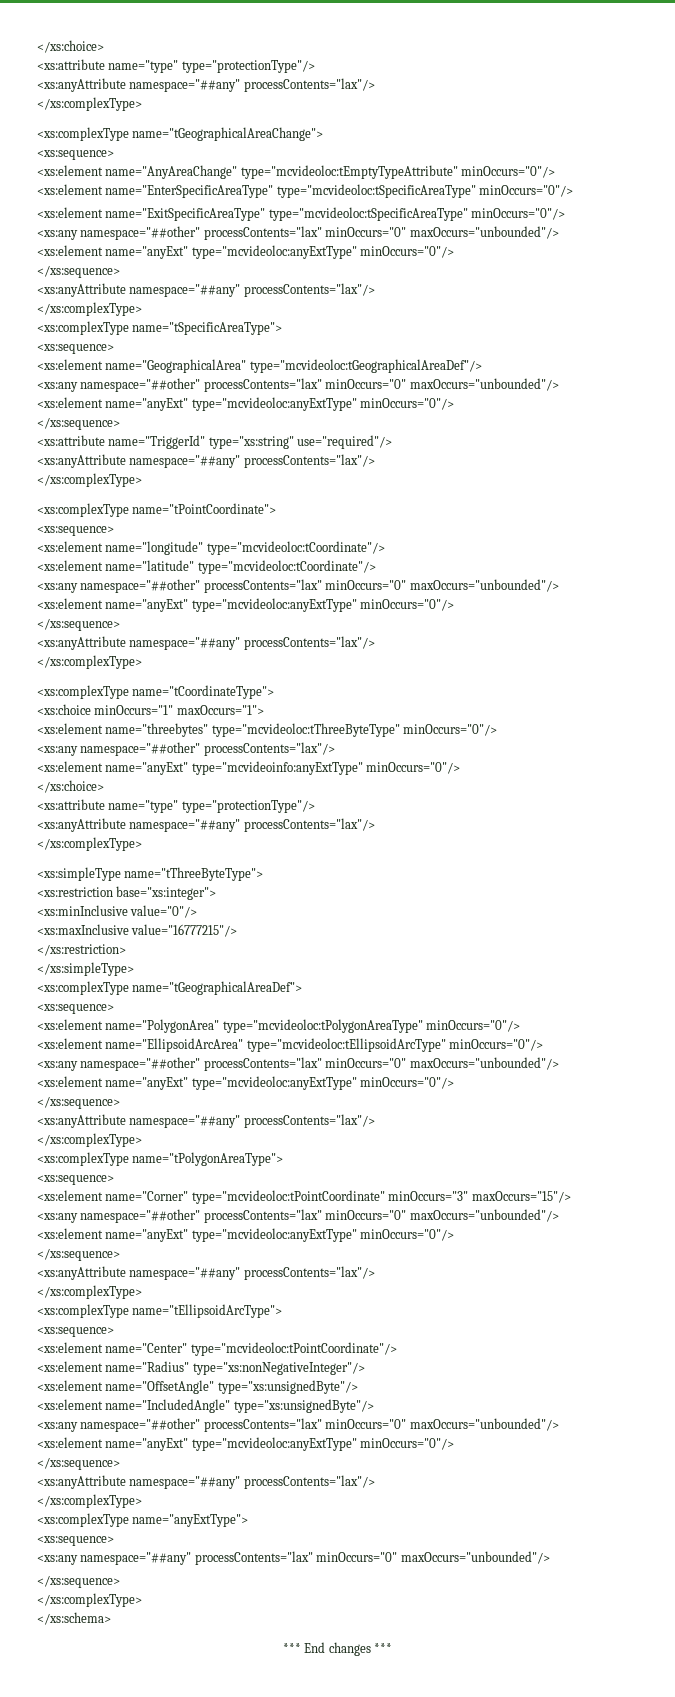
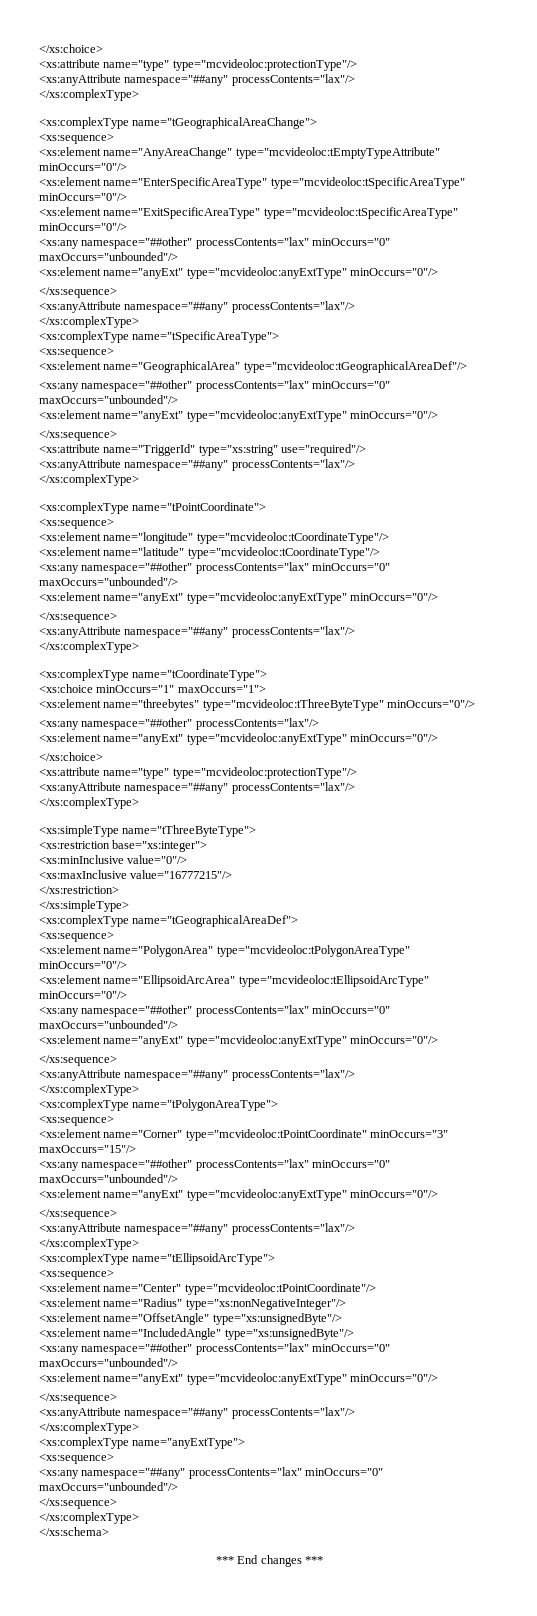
[37,40,104,53] [37,59,315,73] </xs:choice> // <xs:attribute name="type" type="protectionType"/> -> [39,44,103,53] [39,59,357,71] </xs:choice> // <xs:attribute name="type" type="mcvideoloc:protectionType"/>
[206,541,385,555] type="mcvideoloc:tCoordinate"/> -> [196,532,389,544] type="mcvideoloc:tCoordinateType"/>
[197,560,376,574] type="mcvideoloc:tCoordinate"/> -> [187,547,380,559] type="mcvideoloc:tCoordinateType"/>
[191,761,363,775] type="mcvideoinfo:anyExtType" -> [186,733,347,745] type="mcvideoloc:anyExtType"
[181,800,315,813] type="protectionType"/> -> [172,767,357,779] type="mcvideoloc:protectionType"/>

